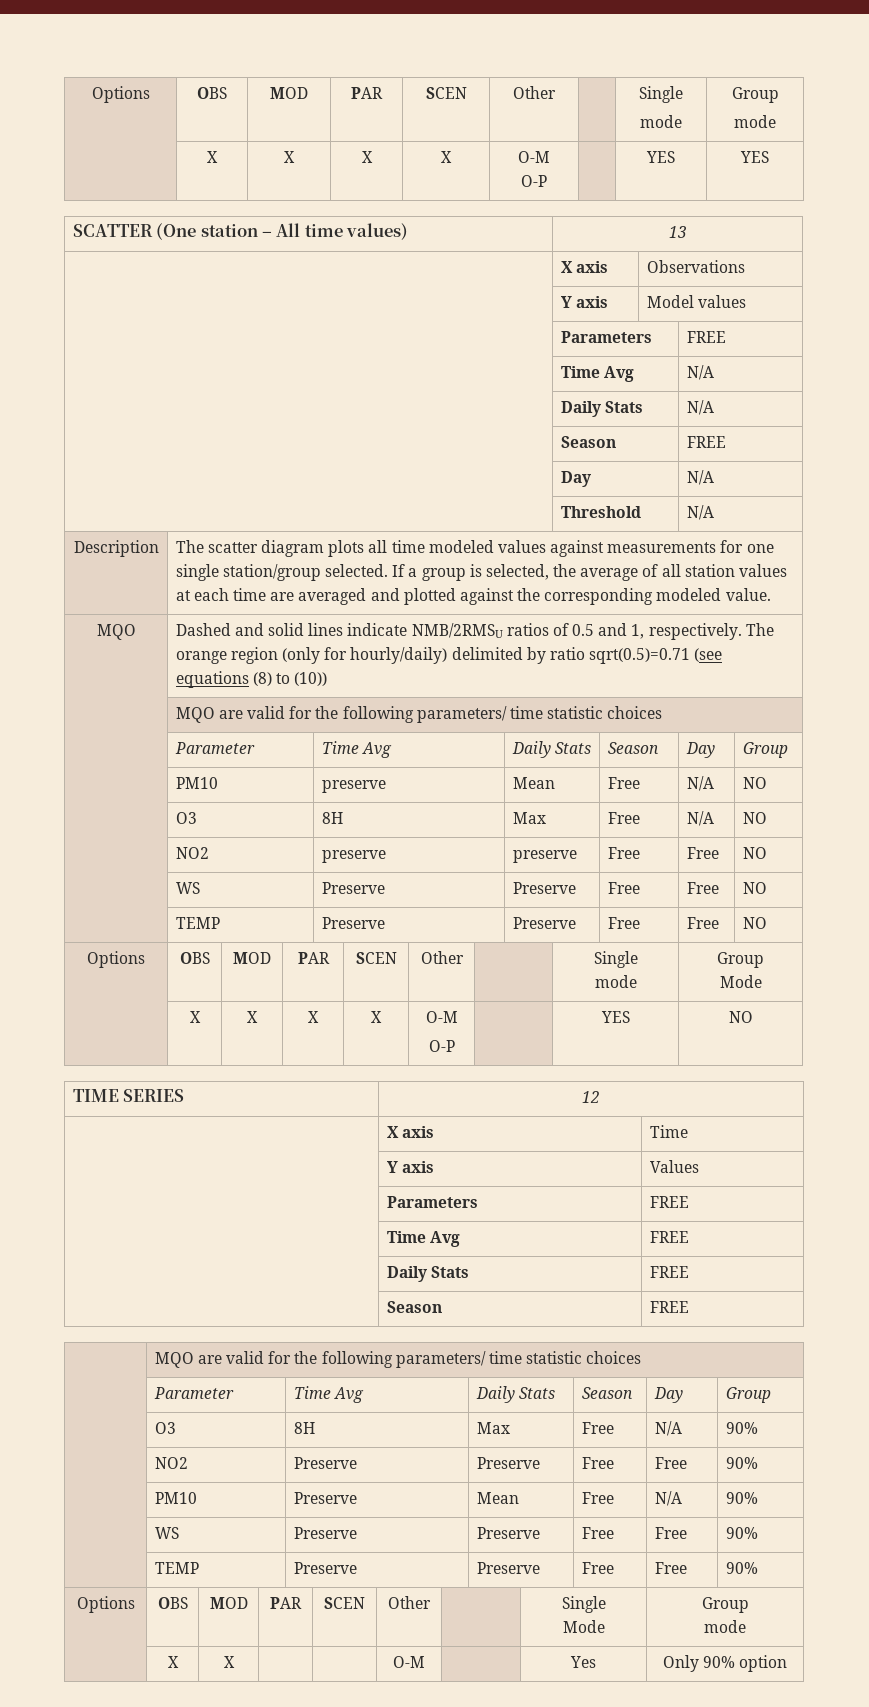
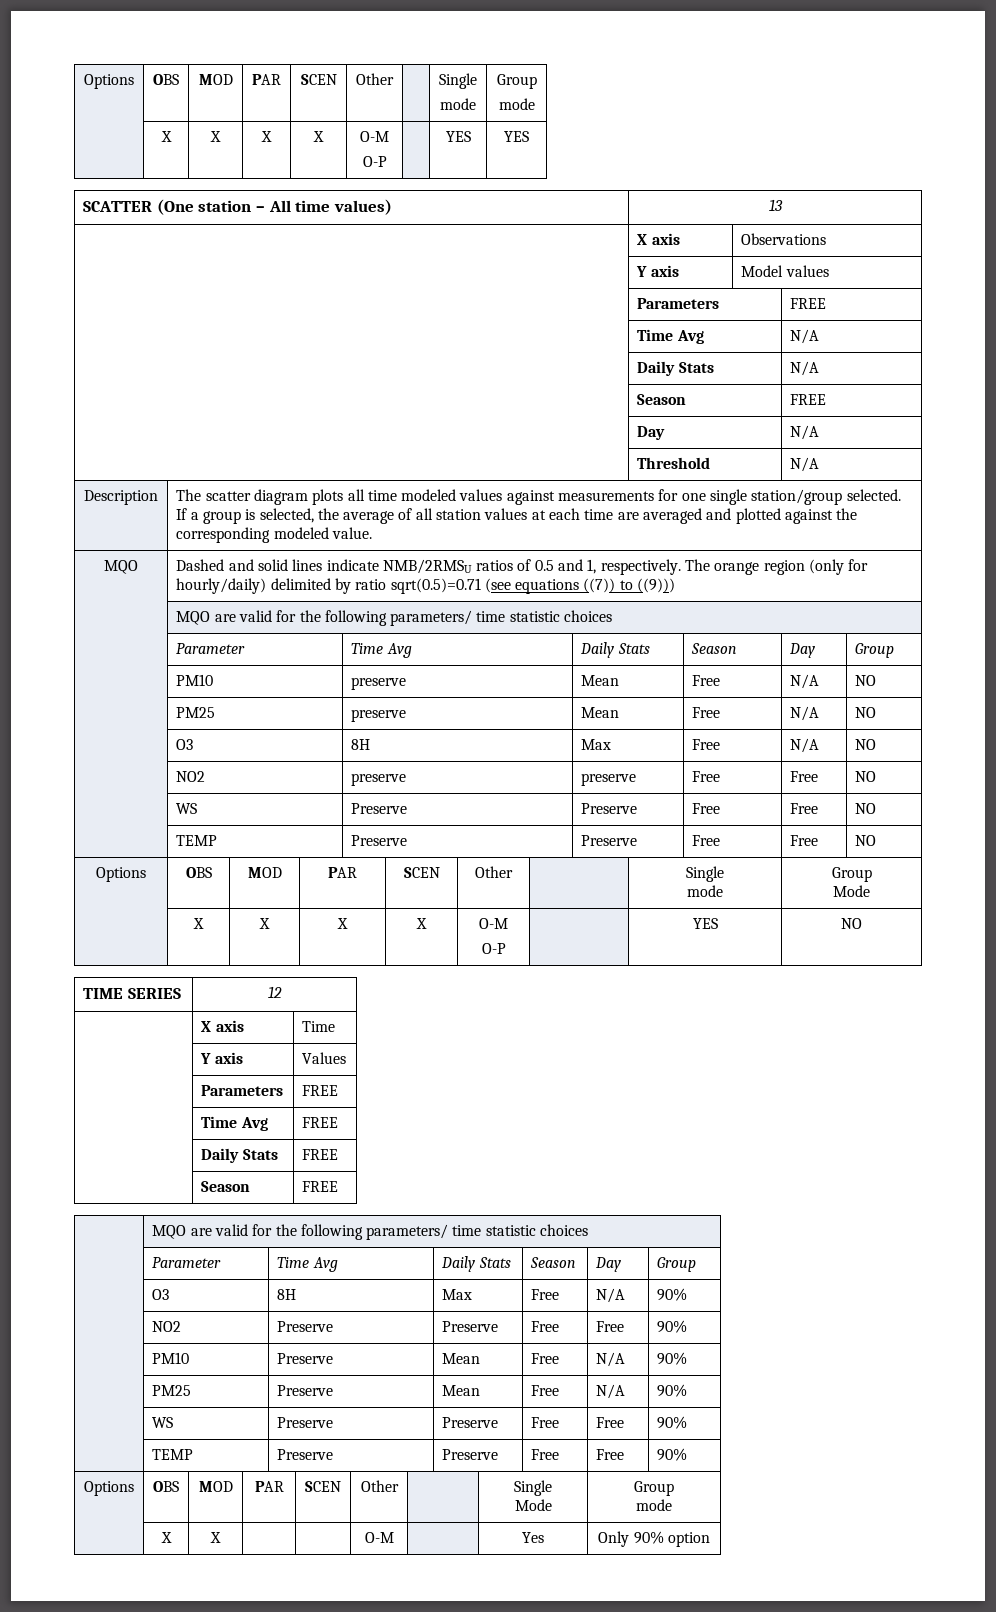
[252,672,328,686] (8) to (10)) -> [583,578,676,593] ((7)) to ((9)))
(767, 783) none -> [176,707,216,718] [351,709,407,722] [581,707,620,718] [692,707,721,718] [790,706,820,721] [855,707,877,718] // | PM25 | preserve | Mean | Free | N/A | NO
(758, 1498) none -> [152,1385,192,1396] [277,1385,334,1396] [442,1385,481,1396] [531,1385,560,1396] [596,1384,626,1399] [657,1384,688,1397] // | PM25 | Preserve | Mean | Free | N/A | 90%

